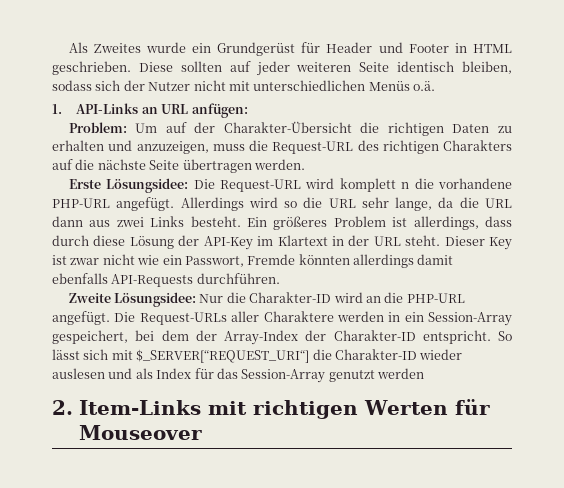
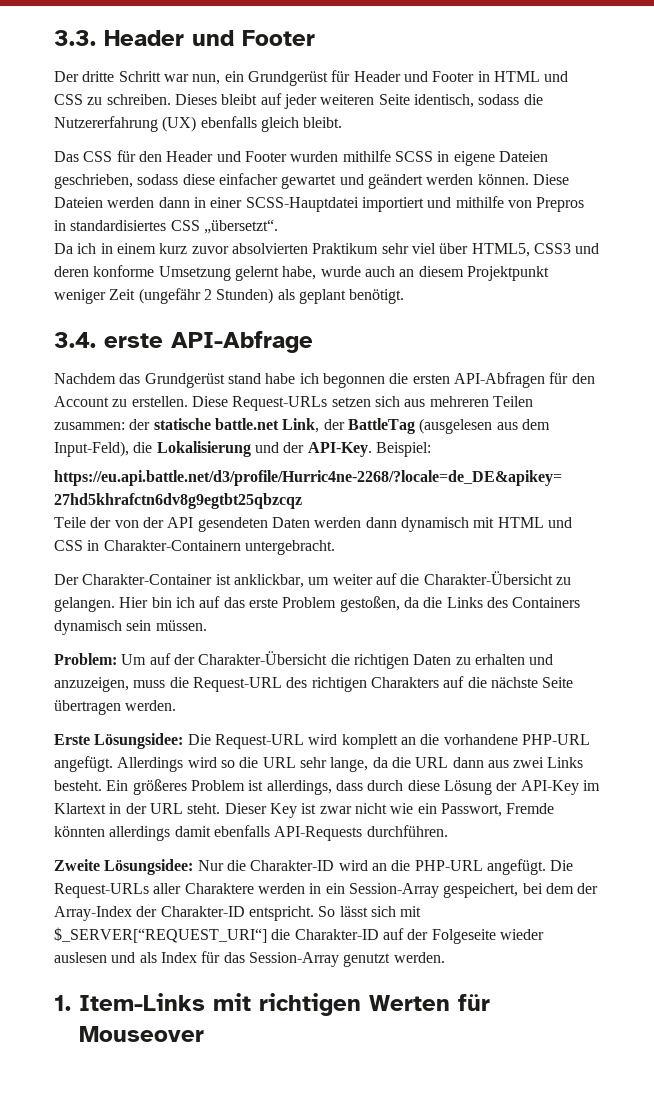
[68,42,186,53] Als Zweites wurde -> [54,30,315,46] [54,71,221,85] 3.3. Header und Footer // Der dritte Schritt war nun,
[52,61,512,76] [52,80,435,91] [52,103,248,118] geschrieben. Diese sollten auf jeder weiteren Seite identisch bleiben, sodass sich der Nutzer nicht mit unterschiedlichen Menüs o.ä. // 1. API-Links an URL anfügen: -> [544,71,569,82] [54,93,543,109] [54,116,343,132] [54,150,548,166] [54,173,569,189] [54,196,585,212] [54,219,278,234] [54,243,600,257] [54,265,549,281] [54,288,405,304] [54,331,313,353] [54,372,595,388] [54,396,533,411] [54,418,550,434] [54,441,431,457] [54,470,562,486] [54,493,302,509] [54,517,572,532] [54,540,335,555] [54,571,571,588] [54,596,581,612] [54,620,207,635] und CSS zu schreiben. Dieses bleibt auf jeder weiteren Seite identisch, sodass die Nutzererfahrung (UX) ebenfalls gleich bleibt. // Das CSS für den Header und Footer wurden mithilfe SCSS in eigene Dateien geschrieben, sodass diese einfacher gewartet und geändert werden können. Diese Dateien werden dann in einer SCSS-Hauptdatei importiert und mithilfe von Prepros in standardisiertes CSS „übersetzt“. // Da ich in einem kurz zuvor absolvierten Praktikum sehr viel über HTML5, CSS3 und deren konforme Umsetzung gelernt habe, wurde auch an diesem Projektpunkt weniger Zeit (ungefähr 2 Stunden) als geplant benötigt. // 3.4. erste API-Abfrage // Nachdem das Grundgerüst stand habe ich begonnen die ersten API-Abfragen für den Account zu erstellen. Diese Request-URLs setzen sich aus mehreren Teilen zusammen: der statische battle.net Link, der BattleTag (ausgelesen aus dem Input-Feld), die Lokalisierung und der API-Key. Beispiel: // https://eu.api.battle.net/d3/profile/Hurric4ne-2268/?locale=de_DE&apikey= 27hd5khrafctn6dv8g9egtbt25qbzcqz // Teile der von der API gesendeten Daten werden dann dynamisch mit HTML und CSS in Charakter-Containern untergebracht. // Der Charakter-Container ist anklickbar, um weiter auf die Charakter-Übersicht zu gelangen. Hier bin ich auf das erste Problem gestoßen, da die Links des Containers dynamisch sein müssen.
[401,182,410,189] n -> [400,737,416,745] an
(417, 354) none -> [382,928,496,944] auf der Folgeseite
[377,368,424,379] [52,400,73,415] werden // 2. -> [393,952,445,963] [54,995,71,1011] werden. // 1.

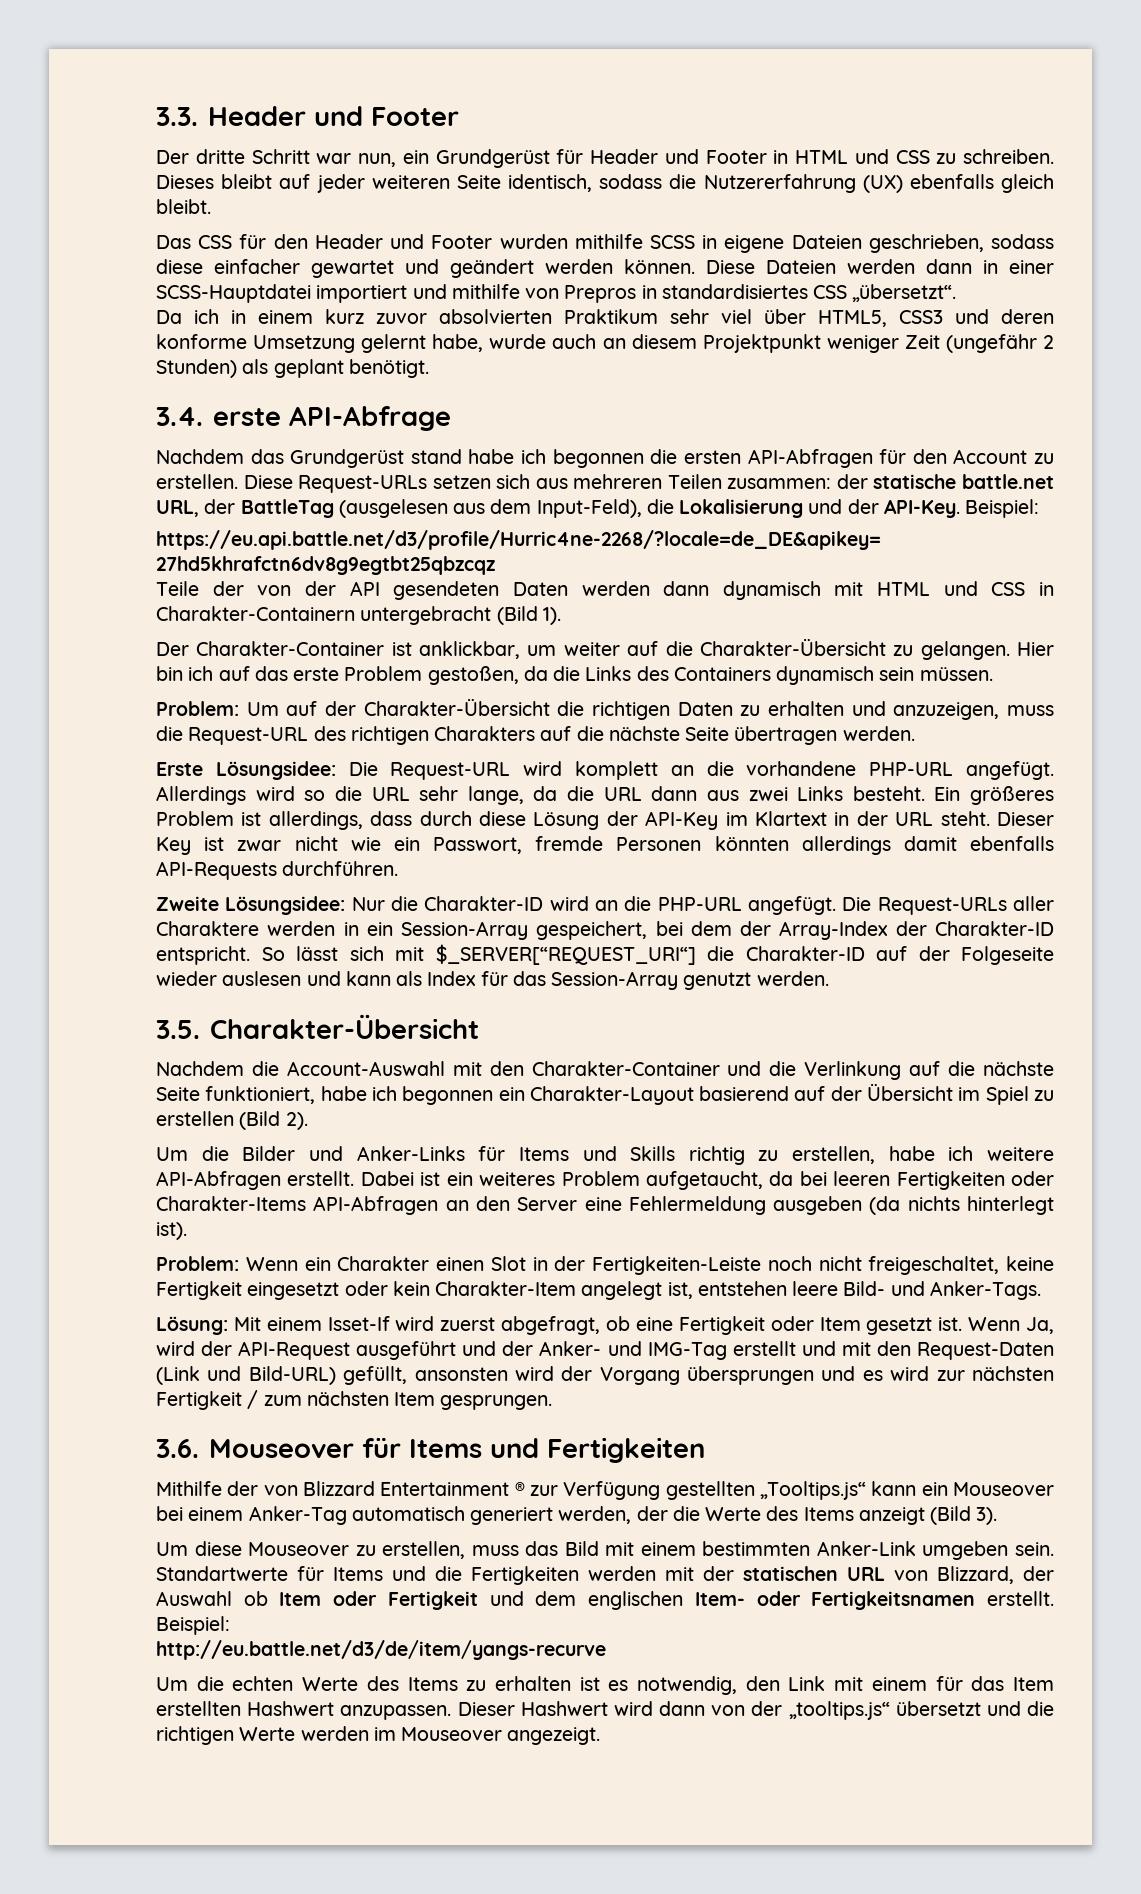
[282,418,320,433] Link, -> [156,500,199,517] URL,
[244,540,335,555] untergebracht. -> [360,606,561,625] untergebracht (Bild 1).
[506,803,555,814] Fremde -> [535,836,702,851] fremde Personen
(136, 957) none -> [345,971,391,986] kann
[54,993,490,1016] [79,1026,204,1042] 1. Item-Links mit richtigen Werten für Mouseover -> [156,1014,479,1039] [156,1061,1054,1080] [156,1084,1054,1105] [156,1111,308,1130] [156,1146,1054,1165] [156,1171,1054,1190] [156,1196,1054,1215] [156,1222,187,1240] [156,1256,1054,1275] [156,1281,1041,1300] [156,1316,1054,1335] [156,1341,1055,1360] [156,1366,1054,1385] [156,1390,553,1410] [156,1437,705,1463] [156,1481,1054,1500] [156,1506,998,1525] [156,1541,1054,1560] [156,1566,1054,1585] [156,1591,1054,1610] [156,1616,230,1635] [156,1640,606,1660] [156,1676,1055,1695] [156,1701,1054,1720] [156,1726,601,1745] 3.5. Charakter-Übersicht // Nachdem die Account-Auswahl mit den Charakter-Container und die Verlinkung auf die nächste Seite funktioniert, habe ich begonnen ein Charakter-Layout basierend auf der Übersicht im Spiel zu erstellen (Bild 2). // Um die Bilder und Anker-Links für Items und Skills richtig zu erstellen, habe ich weitere API-Abfragen erstellt. Dabei ist ein weiteres Problem aufgetaucht, da bei leeren Fertigkeiten oder Charakter-Items API-Abfragen an den Server eine Fehlermeldung ausgeben (da nichts hinterlegt ist). // Problem: Wenn ein Charakter einen Slot in der Fertigkeiten-Leiste noch nicht freigeschaltet, keine Fertigkeit eingesetzt oder kein Charakter-Item angelegt ist, entstehen leere Bild- und Anker-Tags. // Lösung: Mit einem Isset-If wird zuerst abgefragt, ob eine Fertigkeit oder Item gesetzt ist. Wenn Ja, wird der API-Request ausgeführt und der Anker- und IMG-Tag erstellt und mit den Request-Daten (Link und Bild-URL) gefüllt, ansonsten wird der Vorgang übersprungen und es wird zur nächsten Fertigkeit / zum nächsten Item gesprungen. // 3.6. Mouseover für Items und Fertigkeiten // Mithilfe der von Blizzard Entertainment ® zur Verfügung gestellten „Tooltips.js“ kann ein Mouseover bei einem Anker-Tag automatisch generiert werden, der die Werte des Items anzeigt (Bild 3). // Um diese Mouseover zu erstellen, muss das Bild mit einem bestimmten Anker-Link umgeben sein. Standartwerte für Items und die Fertigkeiten werden mit der statischen URL von Blizzard, der Auswahl ob Item oder Fertigkeit und dem englischen Item- oder Fertigkeitsnamen erstellt. Beispiel: // http://eu.battle.net/d3/de/item/yangs-recurve // Um die echten Werte des Items zu erhalten ist es notwendig, den Link mit einem für das Item erstellten Hashwert anzupassen. Dieser Hashwert wird dann von der „tooltips.js“ übersetzt und die richtigen Werte werden im Mouseover angezeigt.

